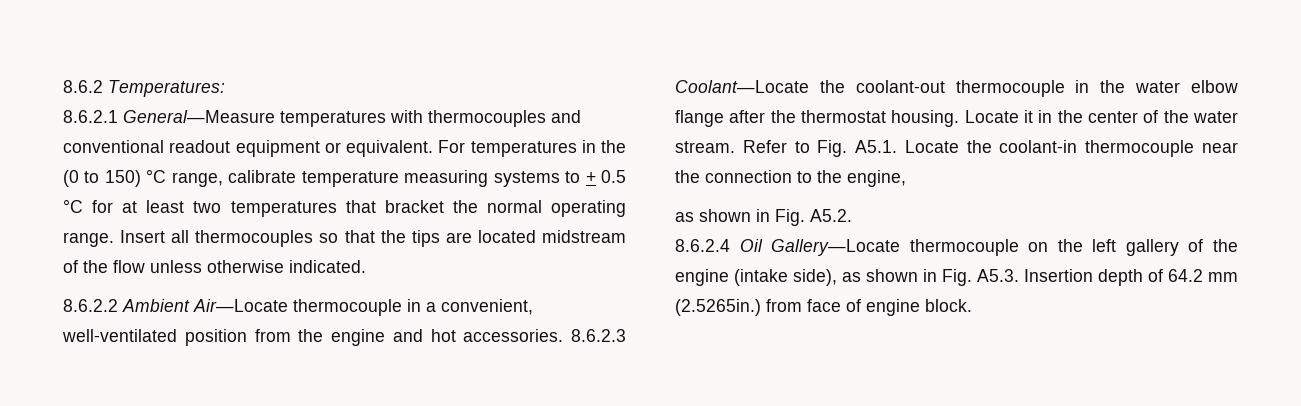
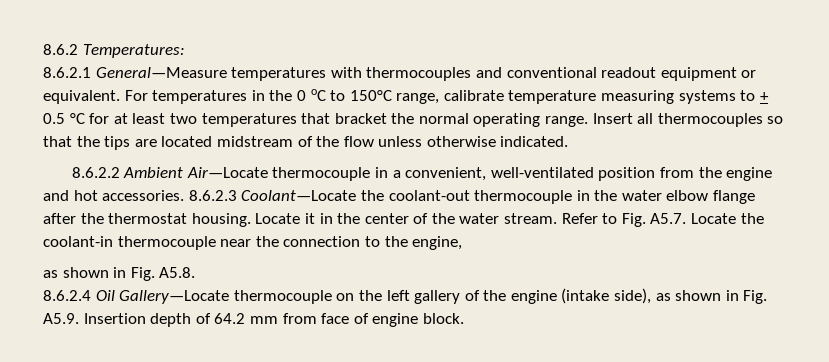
[63,169,167,187] (0 to 150) °C -> [296,89,392,101] 0 oC to 150°C
[855,140,898,153] A5.1. -> [650,213,687,224] A5.7.
[810,209,852,222] A5.2. -> [159,267,196,278] A5.8.
[977,269,1019,282] A5.3. -> [43,313,79,324] A5.9.
[675,299,761,316] (2.5265in.) -> (278, 320) none

